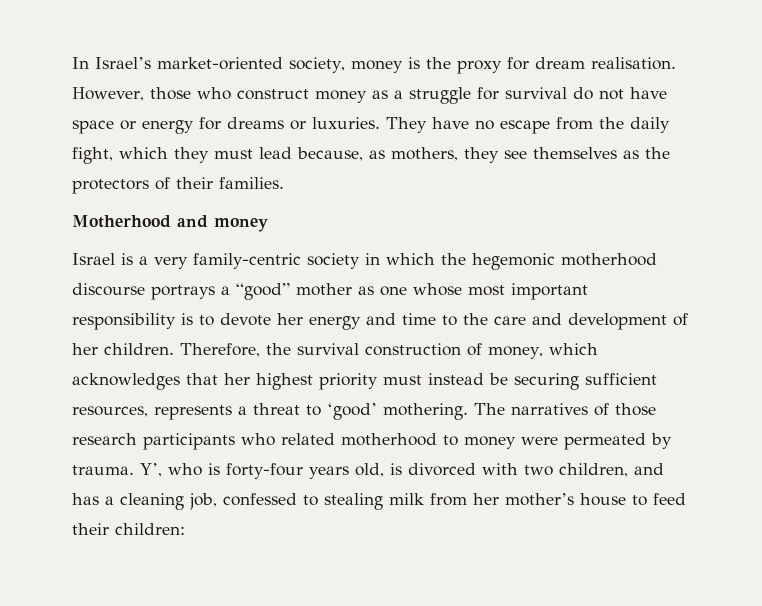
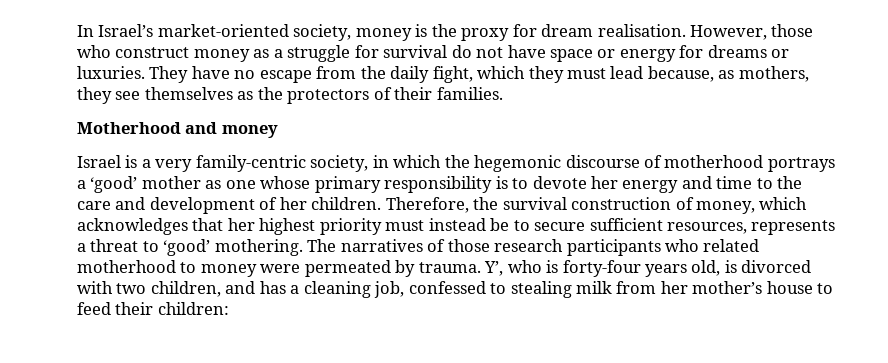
[307,253,360,269] society -> [310,155,369,172] society,
[561,253,657,266] [72,283,145,296] motherhood discourse -> [565,155,764,168] discourse of motherhood
[236,283,290,300] “good” -> [90,176,138,193] ‘good’
[468,283,588,300] most important -> [314,176,381,193] primary
[514,373,579,390] securing -> [513,220,586,231] to secure

